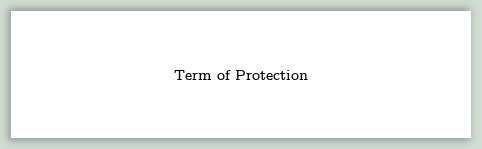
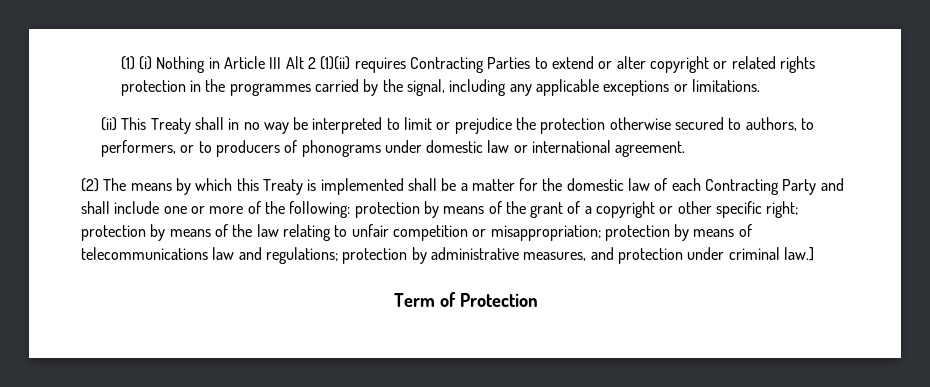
(174, 75) none -> [120,56,815,73] [120,79,761,96] [100,117,815,134] [100,140,686,157] [81,178,844,195] [81,201,799,218] [81,224,752,241] [81,247,814,264] (1) (i) Nothing in Article III Alt 2 (1)(ii) requires Contracting Parties to extend or alter copyright or related rights protection in the programmes carried by the signal, including any applicable exceptions or limitations. // (ii) This Treaty shall in no way be interpreted to limit or prejudice the protection otherwise secured to authors, to performers, or to producers of phonograms under domestic law or international agreement. // (2) The means by which this Treaty is implemented shall be a matter for the domestic law of each Contracting Party and shall include one or more of the following: protection by means of the grant of a copyright or other specific right; protection by means of the law relating to unfair competition or misappropriation; protection by means of telecommunications law and regulations; protection by administrative measures, and protection under criminal law.] //

